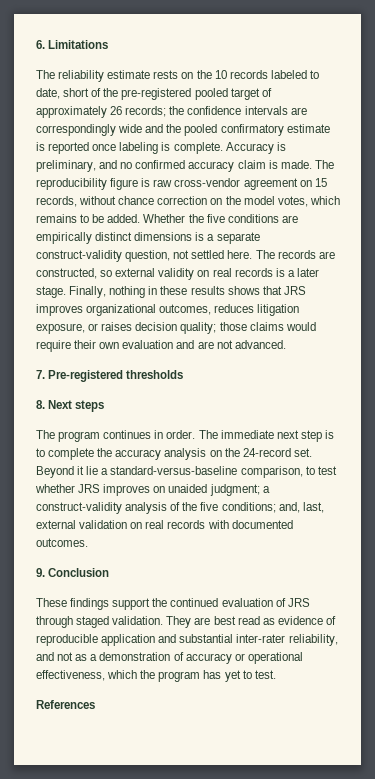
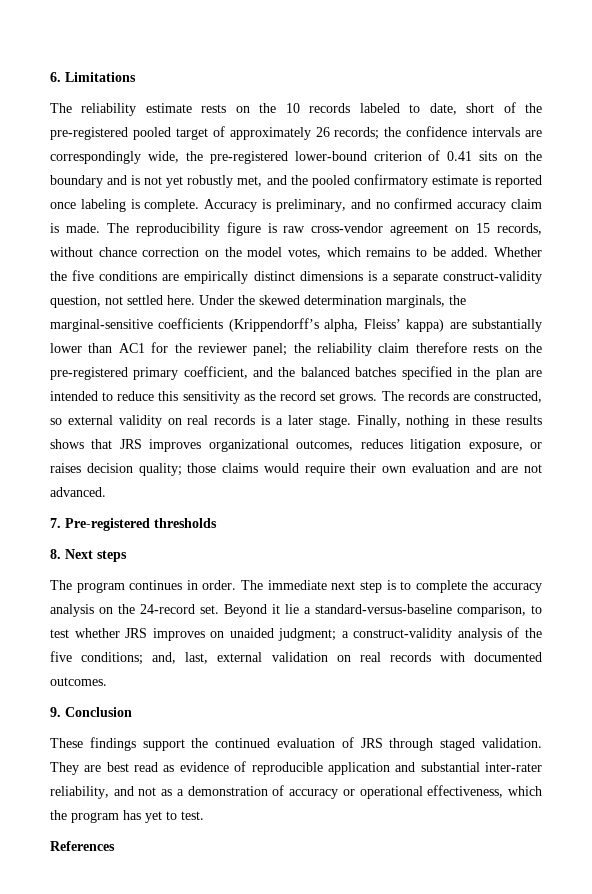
[118,124,143,133] wide -> [147,150,542,164] [50,175,263,188] wide, the pre-registered lower-bound criterion of 0.41 sits on the boundary and is not yet robustly met,
(253, 254) none -> [199,295,466,308] [50,318,543,332] [50,342,542,356] [50,366,543,380] [50,391,378,404] Under the skewed determination marginals, the marginal-sensitive coefficients (Krippendorff’s alpha, Fleiss’ kappa) are substantially lower than AC1 for the reviewer panel; the reliability claim therefore rests on the pre-registered primary coefficient, and the balanced batches specified in the plan are intended to reduce this sensitivity as the record set grows.

